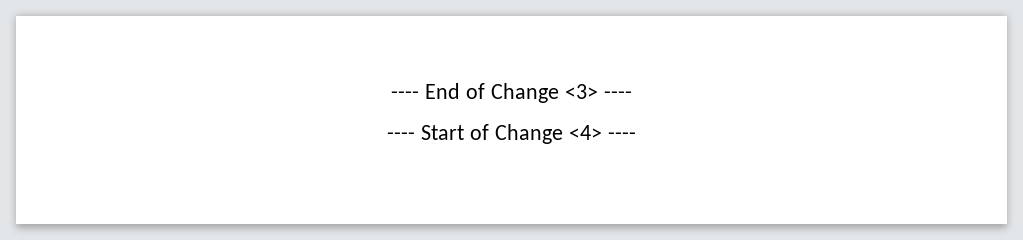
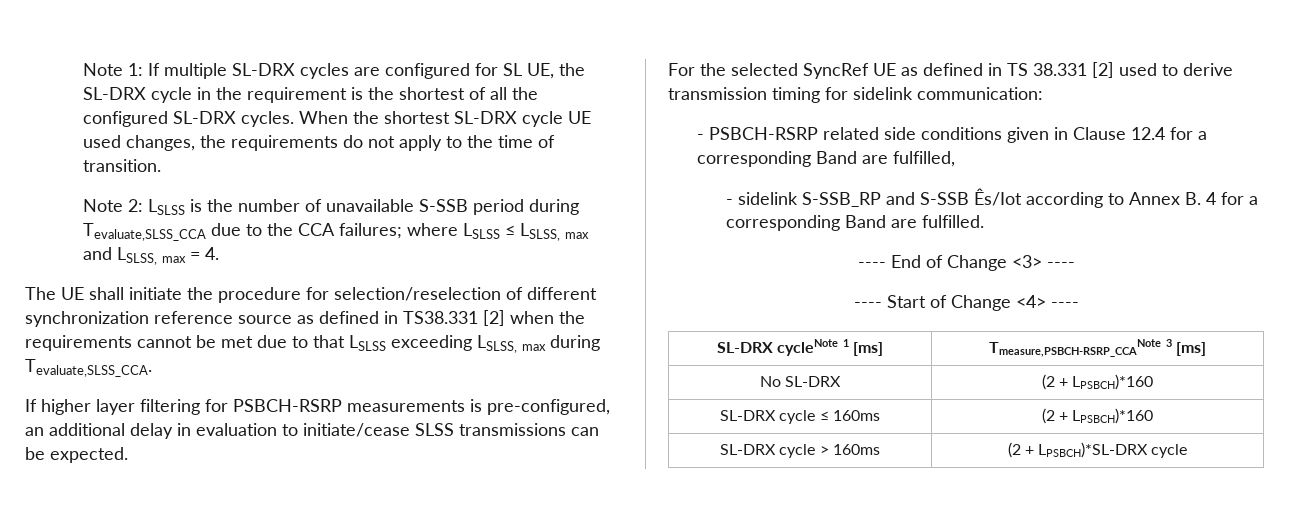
(391, 95) none -> [83,63,586,79] [83,87,539,103] [83,111,592,127] [83,135,556,151] [83,159,162,172] [83,199,580,215] [83,223,590,241] [83,247,220,265] [25,287,597,303] [25,310,585,327] [25,335,600,353] [25,359,152,377] [25,399,610,415] [25,423,599,439] [25,447,128,463] [668,62,1233,79] [668,87,1043,103] [697,127,1208,143] [697,151,956,167] [726,188,1259,208] [726,215,985,231] Note 1: If multiple SL-DRX cycles are configured for SL UE, the SL-DRX cycle in the requirement is the shortest of all the configured SL-DRX cycles. When the shortest SL-DRX cycle UE used changes, the requirements do not apply to the time of transition. // Note 2: LSLSS is the number of unavailable S-SSB period during Tevaluate,SLSS_CCA due to the CCA failures; where LSLSS ≤ LSLSS, max and LSLSS, max = 4. // The UE shall initiate the procedure for selection/reselection of different synchronization reference source as defined in TS38.331 [2] when the requirements cannot be met due to that LSLSS exceeding LSLSS, max during Tevaluate,SLSS_CCA. // If higher layer filtering for PSBCH-RSRP measurements is pre-configured, an additional delay in evaluation to initiate/cease SLSS transmissions can be expected. // For the selected SyncRef UE as defined in TS 38.331 [2] used to derive transmission timing for sidelink communication: // - PSBCH-RSRP related side conditions given in Clause 12.4 for a corresponding Band are fulfilled, // - sidelink S-SSB_RP and S-SSB Ês/Iot according to Annex B. 4 for a corresponding Band are fulfilled. //
(636, 136) none -> [717,339,883,356] [989,339,1206,357] [759,376,842,387] [1041,374,1154,390] [720,410,880,424] [1041,408,1154,424] [720,444,880,458] [1007,442,1188,458] // SL-DRX cycleNote 1 [ms] | Tmeasure,PSBCH-RSRP_CCANote 3 [ms] // No SL-DRX | (2 + LPSBCH)*160 // SL-DRX cycle ≤ 160ms | (2 + LPSBCH)*160 // SL-DRX cycle > 160ms | (2 + LPSBCH)*SL-DRX cycle

